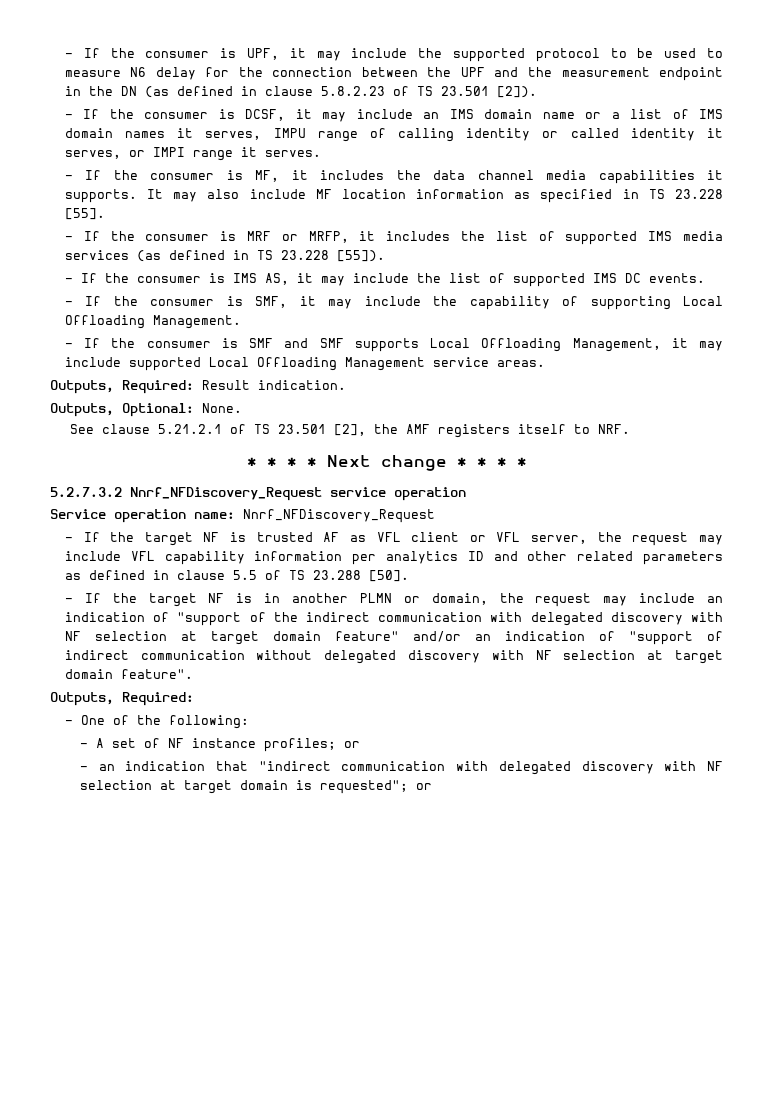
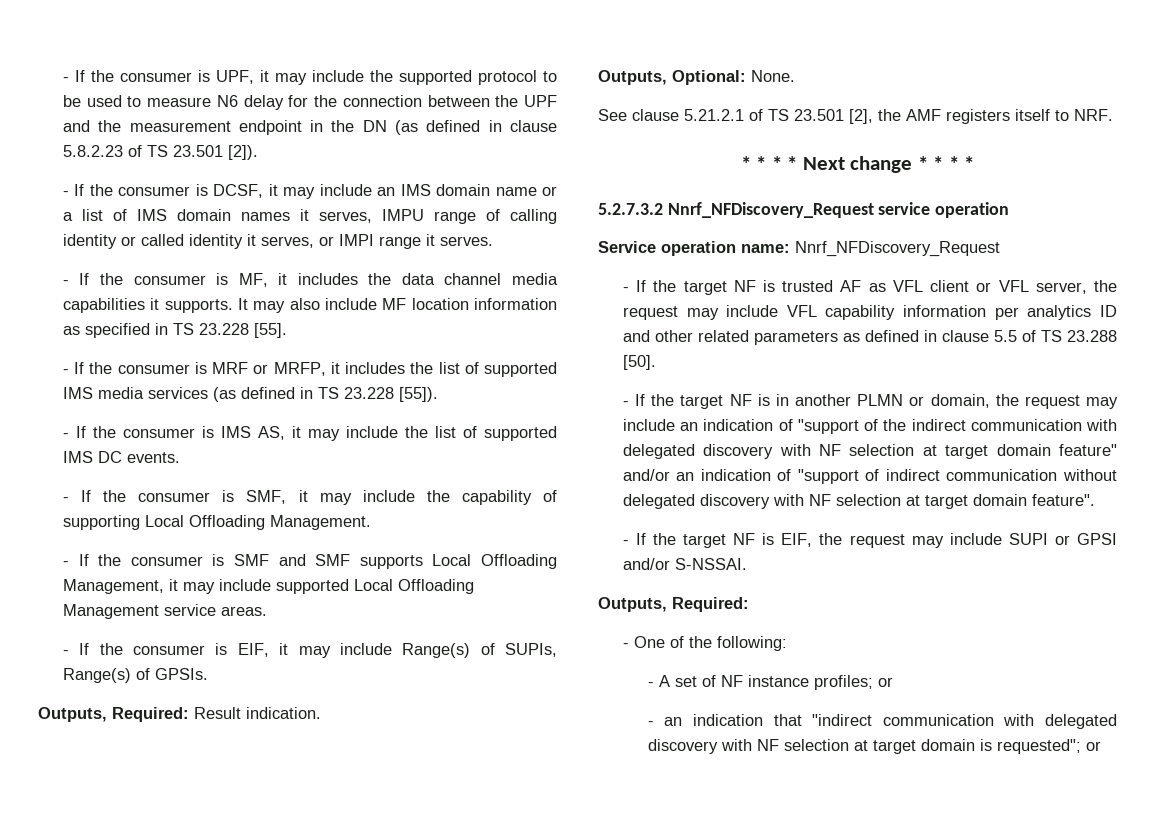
(545, 363) none -> [62,643,558,658] [62,668,208,683] // - If the consumer is EIF, it may include Range(s) of SUPIs, Range(s) of GPSIs.
(193, 674) none -> [622,533,1117,548] [622,558,747,570] // - If the target NF is EIF, the request may include SUPI or GPSI and/or S-NSSAI.

